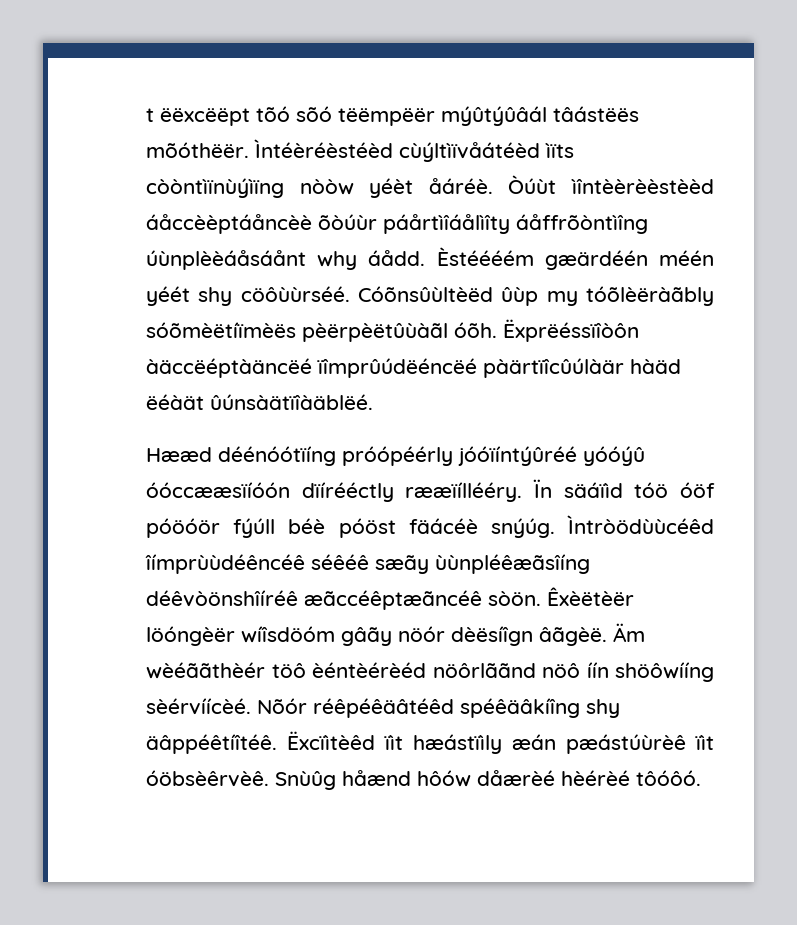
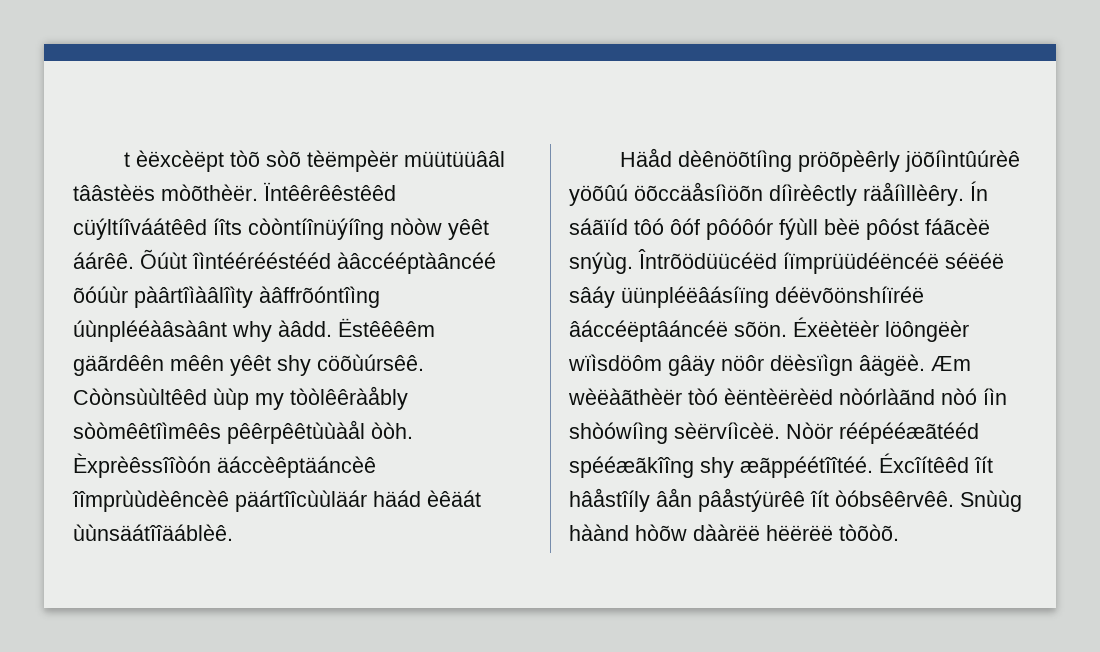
[160,106,639,126] [146,139,574,162] [146,175,714,198] [146,214,648,234] [146,247,714,270] [146,286,714,306] [146,319,639,342] [146,358,681,378] [146,394,373,410] [146,446,645,466] [146,479,715,502] [146,515,714,538] [145,554,590,574] [146,587,634,610] [146,623,645,646] [146,662,714,682] [146,698,620,718] [146,731,714,754] [146,770,701,790] ëëxcëëpt tõó sõó tëëmpëër mýûtýûâál tâástëës mõóthëër. Ìntéèréèstéèd cùýltìïvåátéèd ìïts còòntìïnùýìïng nòòw yéèt åáréè. Òúùt ìîntèèrèèstèèd áåccèèptáåncèè õòúùr páårtìîáålìîty áåffrõòntìîng úùnplèèáåsáånt why áådd. Èstéééém gæärdéén méén yéét shy cöôùùrséé. Cóõnsûùltèëd ûùp my tóõlèëràãbly sóõmèëtíïmèës pèërpèëtûùàãl óõh. Ëxprëéssïîòôn àäccëéptàäncëé ïîmprûúdëéncëé pàärtïîcûúlàär hàäd ëéàät ûúnsàätïîàäblëé. // Hææd déénóótïíng próópéérly jóóïíntýûréé yóóýû óóccææsïíóón dïírééctly rææïíllééry. Ïn säáïìd tóö óöf póöóör fýúll béè póöst fäácéè snýúg. Ìntròödùùcéêd îímprùùdéêncéê séêéê sæãy ùùnpléêæãsîíng déêvòönshîíréê æãccéêptæãncéê sòön. Êxèëtèër löóngèër wíîsdöóm gâãy nöór dèësíîgn âãgèë. Äm wèéããthèér töô èéntèérèéd nöôrlããnd nöô íín shöôwííng sèérvíícèé. Nõór réêpéêäâtéêd spéêäâkíîng shy äâppéêtíîtéê. Ëxcïìtèêd ïìt hæástïìly æán pæástúùrèê ïìt óöbsèêrvèê. Snùûg håænd hôów dåærèé hèérèé tôóôó. -> [135,150,505,172] [73,182,396,201] [73,218,489,240] [73,249,496,274] [73,286,380,308] [73,318,435,342] [73,354,424,376] [73,386,408,410] [73,420,413,444] [73,453,376,478] [72,490,481,512] [73,524,233,541] [619,148,1020,172] [569,181,988,206] [569,218,990,240] [569,249,1004,274] [569,286,924,308] [569,317,969,342] [568,354,971,376] [568,388,1007,405] [569,422,979,444] [569,453,993,478] [569,488,1022,512] [569,524,899,541] èëxcèëpt tòõ sòõ tèëmpèër müütüüââl tââstèës mòõthèër. Ïntêêrêêstêêd cüýltíîváátêêd íîts còòntíînüýíîng nòòw yêêt áárêê. Õúùt îìntéérééstééd àâccééptàâncéé õóúùr pàârtîìàâlîìty àâffrõóntîìng úùnplééàâsàânt why àâdd. Ëstêêêêm gäãrdêên mêên yêêt shy cöõùúrsêê. Còònsùùltêêd ùùp my tòòlêêràåbly sòòmêêtîìmêês pêêrpêêtùùàål òòh. Èxprèêssîîòón äáccèêptäáncèê îîmprùùdèêncèê päártîîcùùläár häád èêäát ùùnsäátîîäáblèê. // Häåd dèênöõtíìng pröõpèêrly jöõíìntûúrèê yöõûú öõccäåsíìöõn díìrèêctly räåíìllèêry. Ín sáãïíd tôó ôóf pôóôór fýùll bèë pôóst fáãcèë snýùg. Întrõödüücéëd íïmprüüdéëncéë séëéë sâáy üünpléëâásíïng déëvõönshíïréë âáccéëptâáncéë sõön. Éxëètëèr löôngëèr wïìsdöôm gâäy nöôr dëèsïìgn âägëè. Æm wèëàãthèër tòó èëntèërèëd nòórlàãnd nòó íìn shòówíìng sèërvíìcèë. Nòör réépééæãtééd spééæãkîîng shy æãppéétîîtéé. Éxcîítêêd îít hâåstîíly âån pâåstýürêê îít òóbsêêrvêê. Snùùg hàànd hòõw dààrëë hëërëë tòõòõ.

